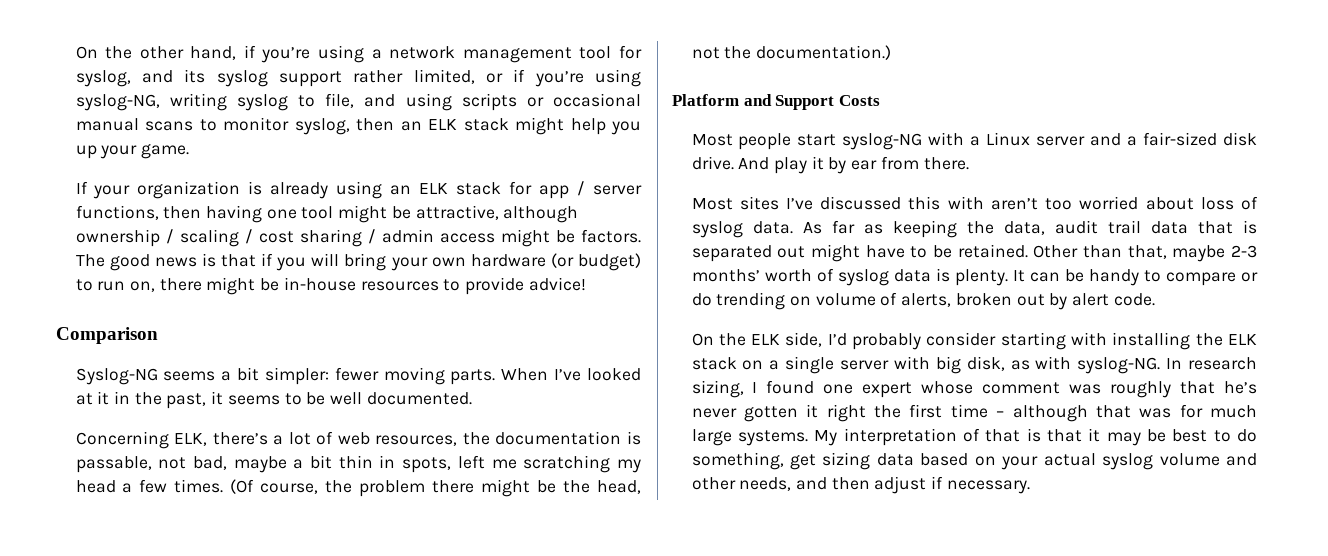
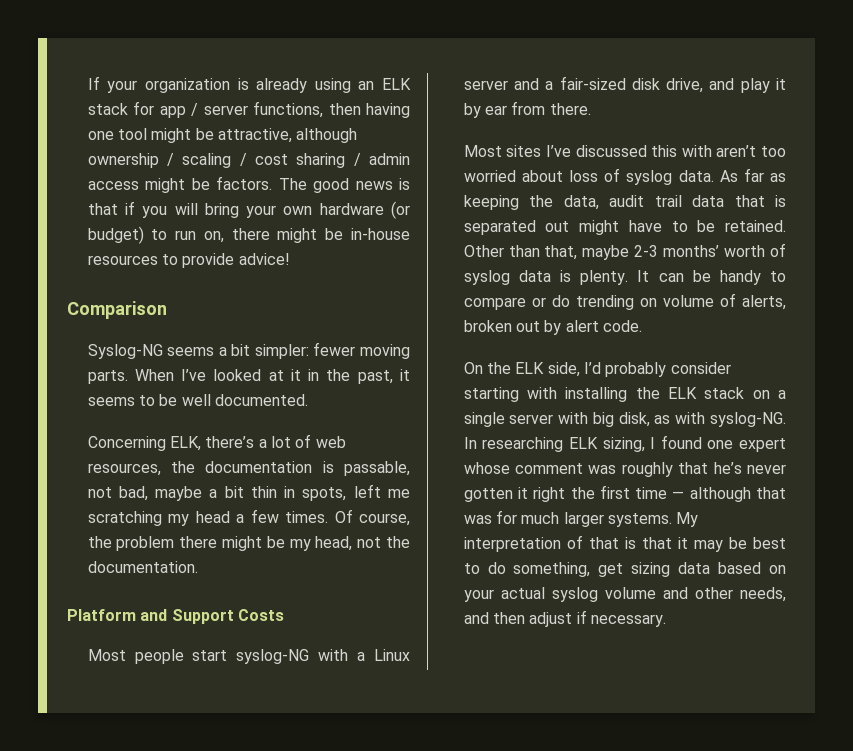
[75,45,643,63] [75,69,642,87] [75,93,641,111] [75,117,641,135] [75,144,189,159] On the other hand, if you’re using a network management tool for syslog, and its syslog support rather limited, or if you’re using syslog-NG, writing syslog to file, and using scripts or occasional manual scans to monitor syslog, then an ELK stack might help you up your game. // -> (87, 83) none
[230,479,255,494] (Of -> [334,509,353,523] Of
[563,480,591,493] the -> [289,539,311,551] my
[755,45,891,60] documentation.) -> [87,561,198,573] documentation.
[691,156,770,170] drive. And -> [666,78,735,93] drive, and
[1188,357,1257,370] research -> [482,437,598,452] researching ELK
[996,411,1005,417] – -> [672,491,685,499] —
[691,429,732,446] large -> [563,512,604,527] larger

